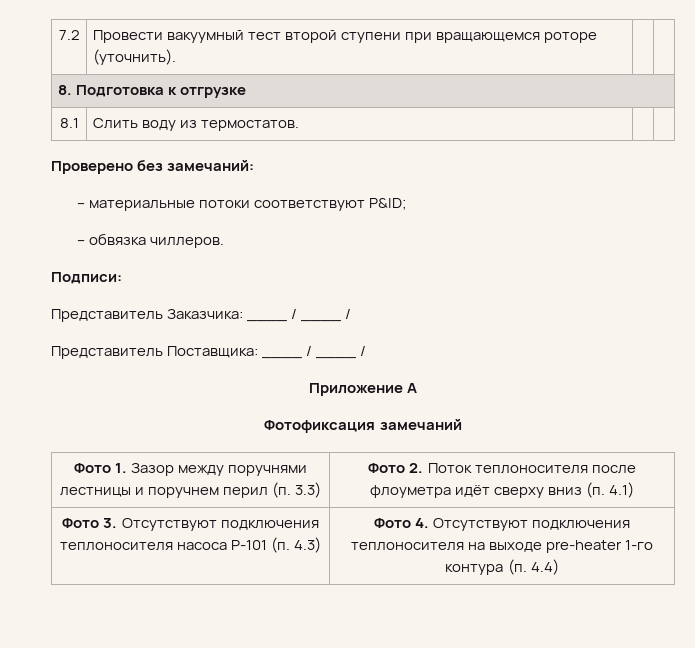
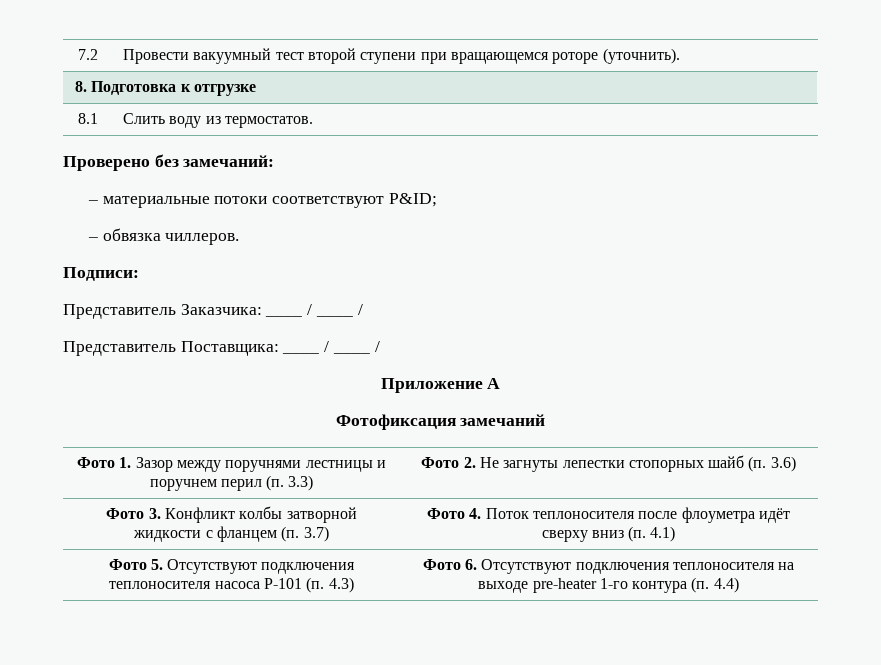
(424, 468) none -> [479,455,796,472] [106,506,357,523] [133,526,329,542] [427,508,482,519] Не загнуты лепестки стопорных шайб (п. 3.6) // Фото 3. Конфликт колбы затворной жидкости с фланцем (п. 3.7) | Фото 4.
[103,518,118,528] 3. -> [150,559,163,570] 5.
[414,518,429,528] 4. -> [465,559,478,570] 6.

